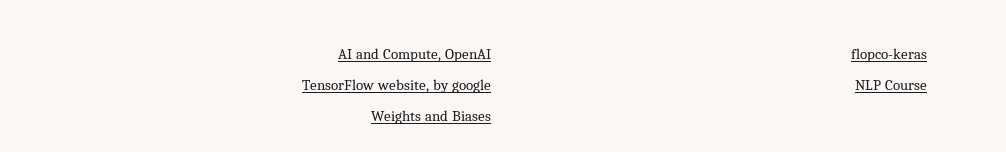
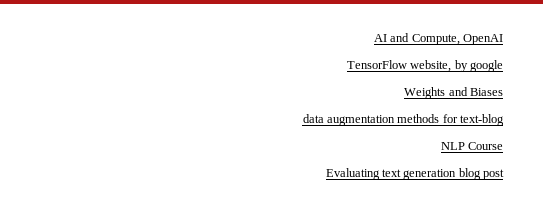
[851,48,927,62] [855,80,927,90] flopco-keras // NLP Course -> [302,114,504,126] [440,142,503,150] [325,168,504,180] data augmentation methods for text-blog // NLP Course // Evaluating text generation blog post

